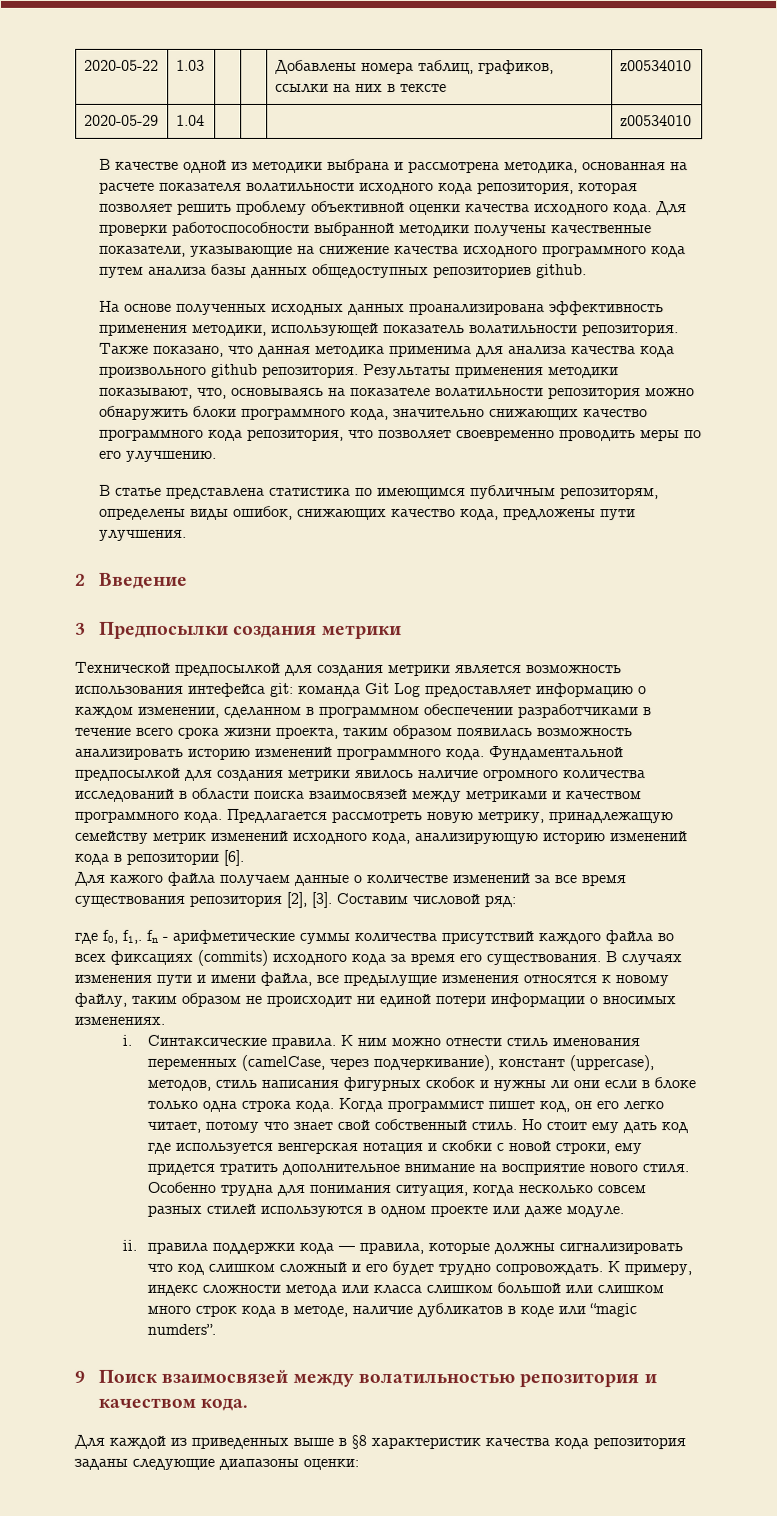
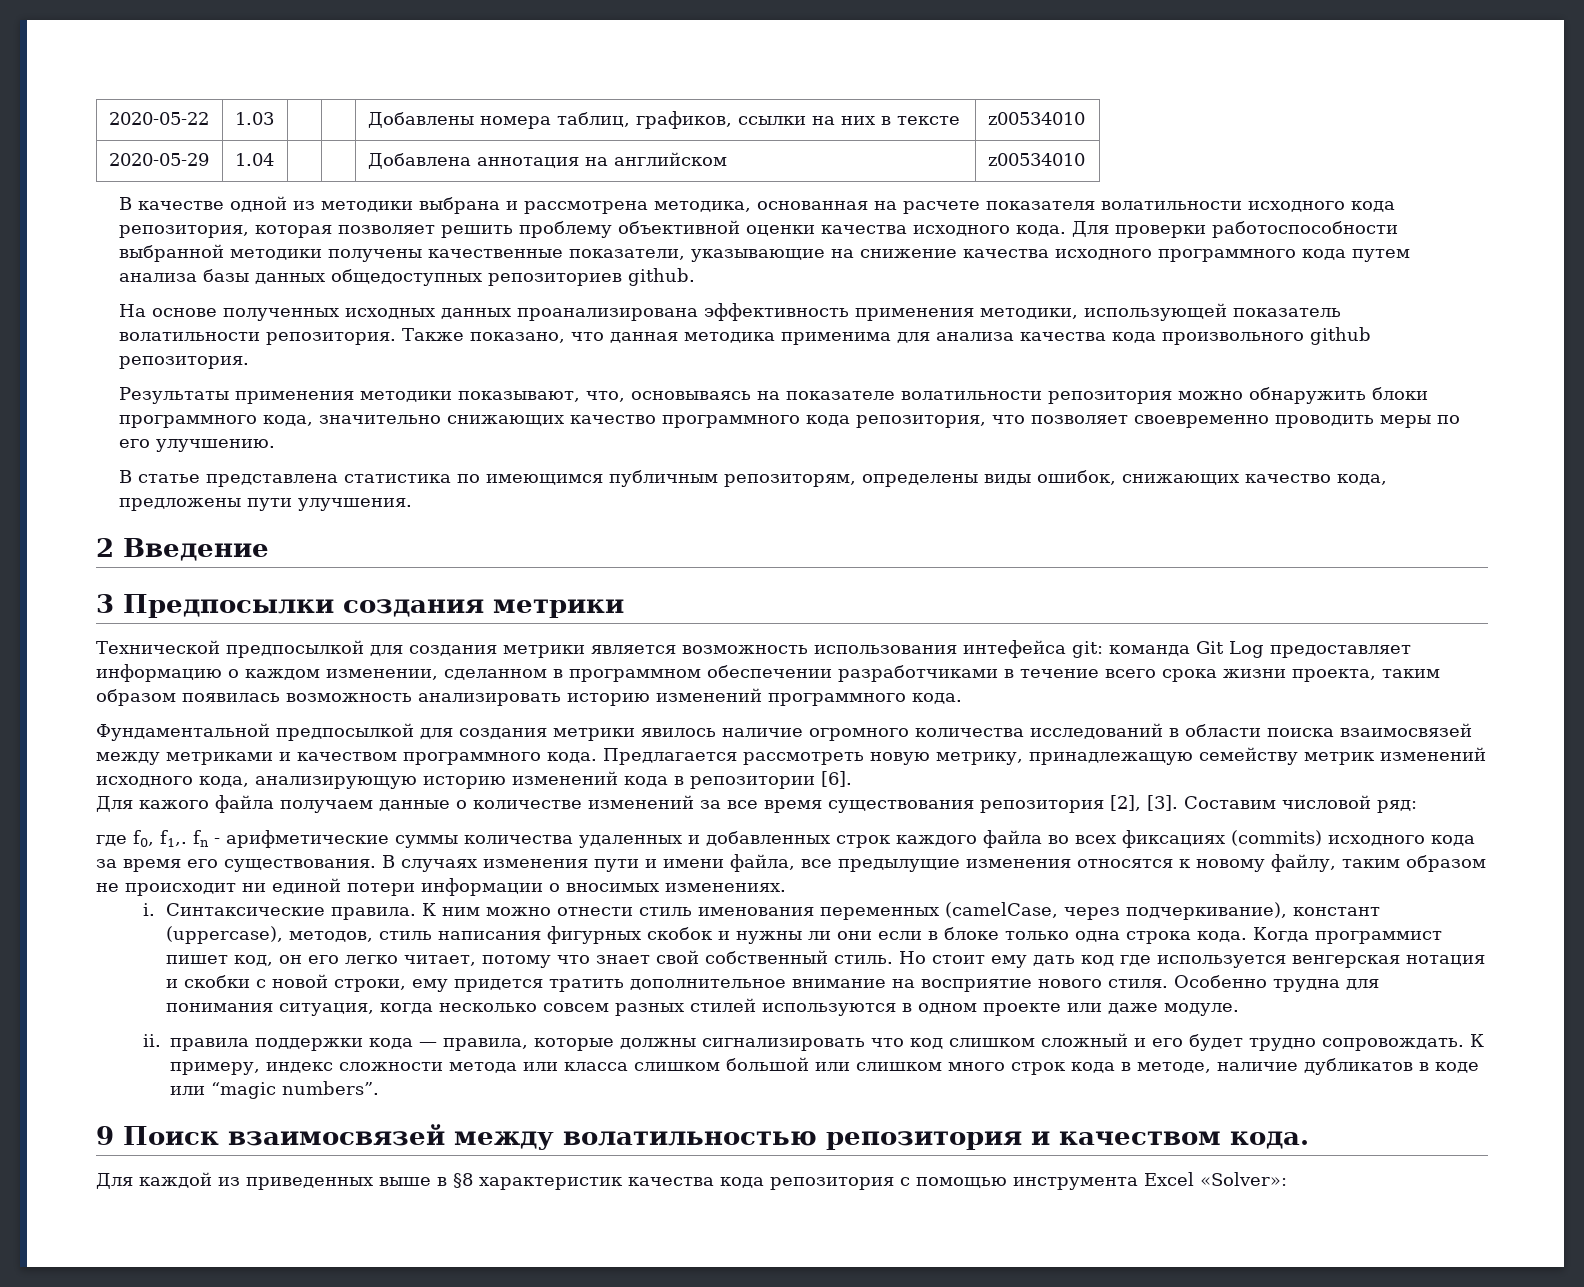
(205, 120) none -> [367,152,727,169] Добавлена аннотация на английском
(360, 371) none -> (250, 362) //
(485, 755) none -> (962, 698) //
[441,931,534,945] присутствий -> [579,831,891,848] удаленных и добавленных строк
[146,1323,216,1335] numders”. -> [281,1081,379,1095] numbers”.
[74,1458,359,1470] заданы следующие диапазоны оценки: -> [900,1172,1287,1190] с помощью инструмента Excel «Solver»:

